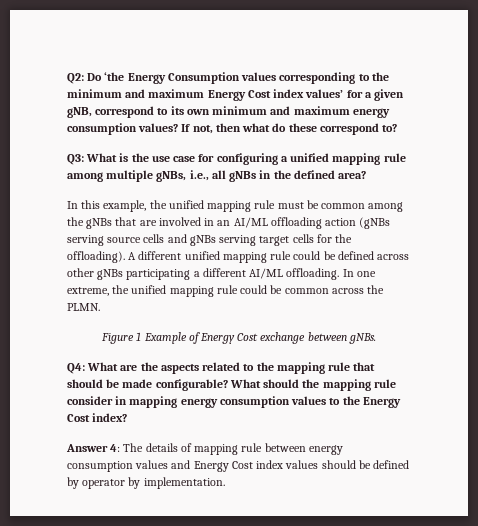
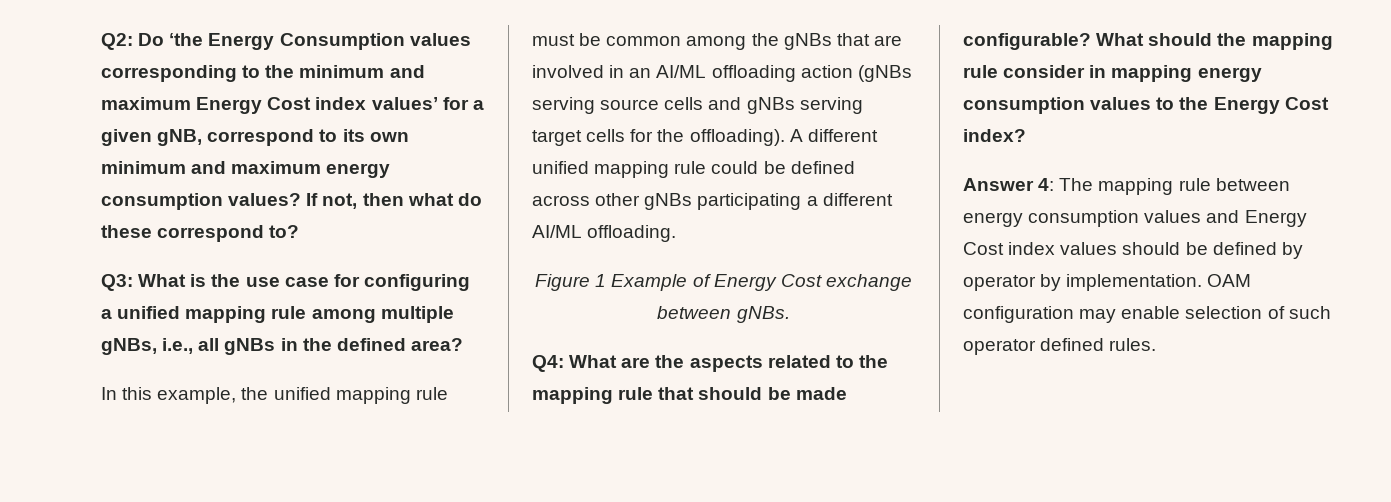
[342,269,376,277] [67,285,385,297] [67,303,100,311] In one extreme, the unified mapping rule could be common across the PLMN. -> (677, 233) none
[145,443,192,452] details of -> (1094, 184) none
(225, 483) none -> [1207,274,1252,287] [963,306,1331,323] [963,338,1157,355] OAM configuration may enable selection of such operator defined rules.

